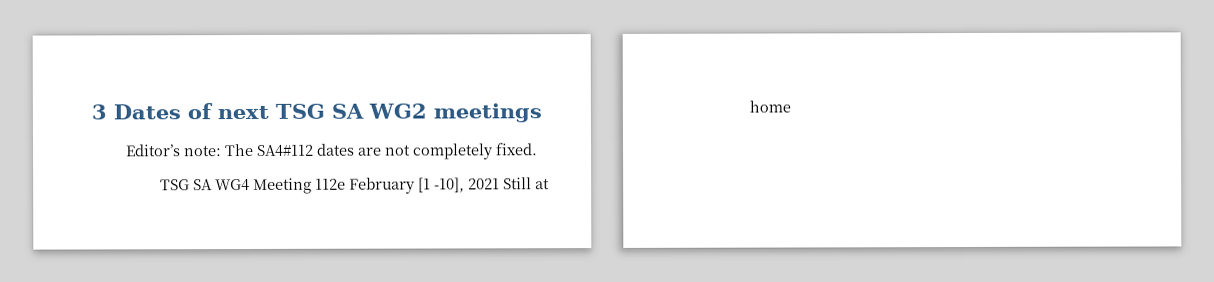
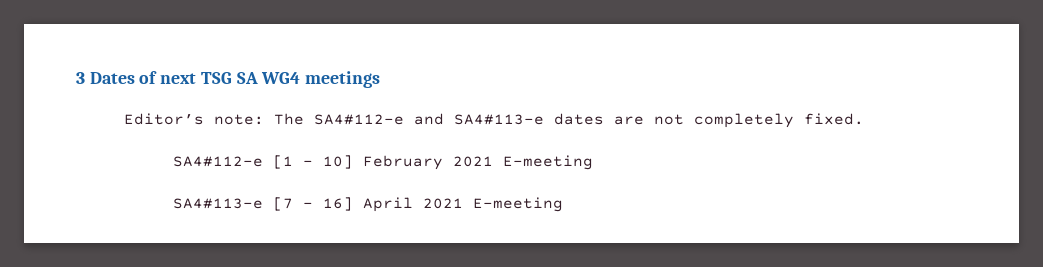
[368,103,427,119] WG2 -> [261,72,301,84] WG4
[257,144,315,157] SA4#112 -> [314,113,545,125] SA4#112-e and SA4#113-e
[160,177,551,194] [749,100,792,113] TSG SA WG4 Meeting 112e February [1 -10], 2021 Still at home -> [172,155,593,170] [172,197,563,212] SA4#112-e [1 - 10] February 2021 E-meeting // SA4#113-e [7 – 16] April 2021 E-meeting

